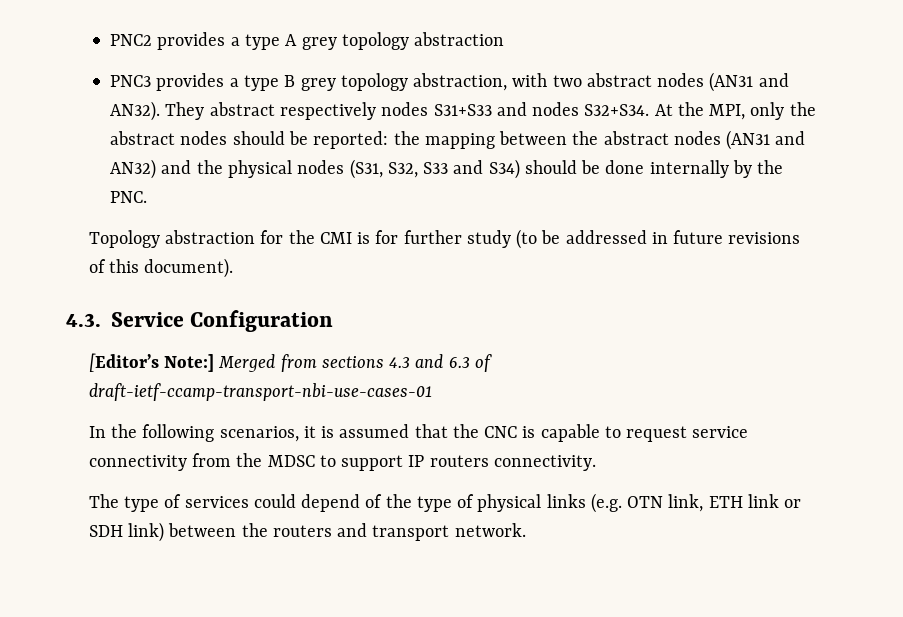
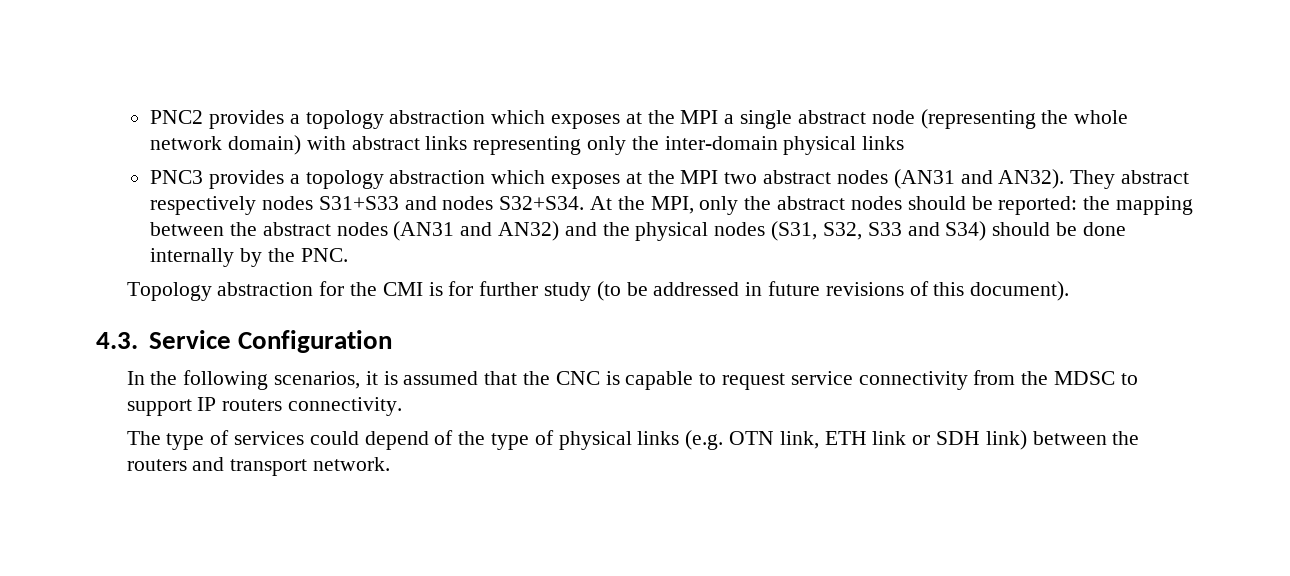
[245,32,505,50] [110,73,548,91] type A grey topology abstraction // PNC3 provides a type B grey topology abstraction, with -> [305,109,1129,129] [150,135,905,155] [150,170,719,189] topology abstraction which exposes at the MPI a single abstract node (representing the whole network domain) with abstract links representing only the inter-domain physical links // PNC3 provides a topology abstraction which exposes at the MPI
[88,353,492,372] [88,383,432,401] // [Editor’s Note:] Merged from sections 4.3 and 6.3 of draft-ietf-ccamp-transport-nbi-use-cases-01 -> (393, 341) none

